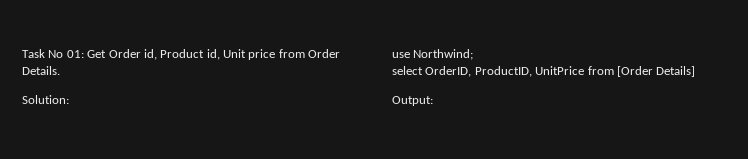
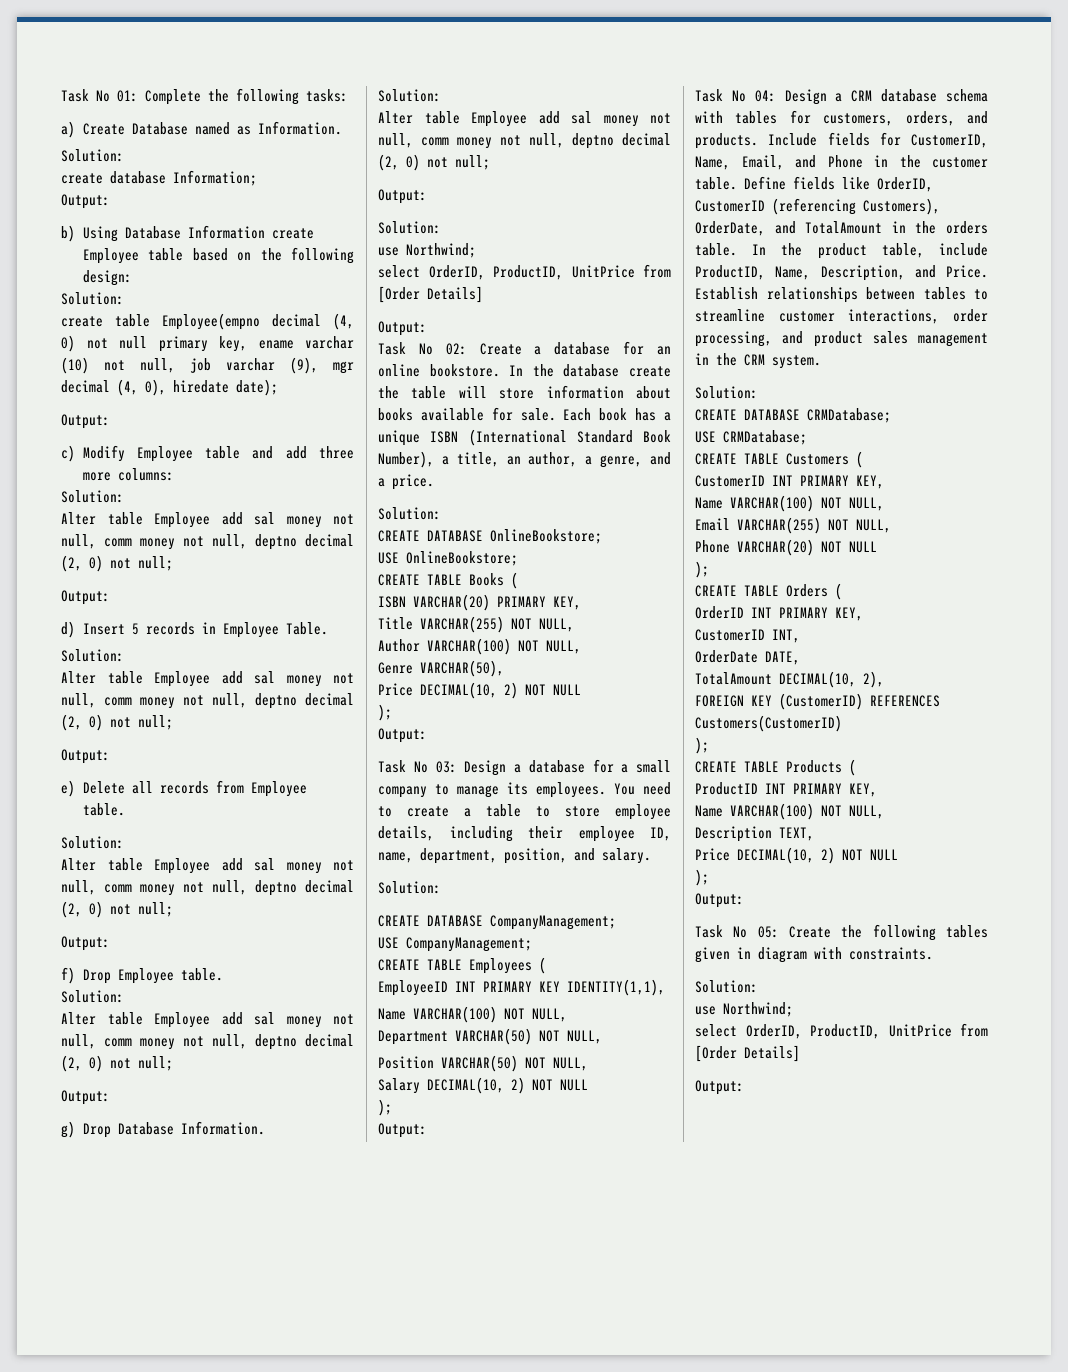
[87,49,341,60] [22,66,60,75] Get Order id, Product id, Unit price from Order Details. -> [145,88,348,105] [61,121,342,138] [61,149,124,162] [61,170,257,186] [61,194,110,209] [61,225,314,242] [82,247,354,264] [82,270,132,286] [61,292,124,305] [61,313,354,330] [61,335,354,352] [61,357,354,374] [61,379,278,396] [61,414,110,429] [61,445,355,462] [82,468,174,481] [61,490,124,503] [61,512,354,528] [61,534,354,550] [61,555,173,572] [61,590,110,605] [61,621,328,638] [61,649,124,662] [61,671,354,687] [61,693,354,709] [61,714,173,731] [61,749,110,764] [61,780,307,797] [82,803,125,816] [61,836,124,849] [61,858,354,874] [61,880,354,896] [61,901,173,918] [61,936,110,951] [61,967,223,984] [61,990,124,1003] [61,1012,354,1028] [61,1034,354,1050] [61,1055,173,1072] [61,1090,110,1105] [61,1121,265,1138] [378,89,441,102] [378,111,671,127] [378,133,671,149] [378,154,490,171] [378,189,427,204] Complete the following tasks: // a) Create Database named as Information. // Solution: // create database Information; // Output: // b) Using Database Information create Employee table based on the following design: // Solution: // create table Employee(empno decimal (4, 0) not null primary key, ename varchar (10) not null, job varchar (9), mgr decimal (4, 0), hiredate date); // Output: // c) Modify Employee table and add three more columns: // Solution: // Alter table Employee add sal money not null, comm money not null, deptno decimal (2, 0) not null; // Output: // d) Insert 5 records in Employee Table. // Solution: // Alter table Employee add sal money not null, comm money not null, deptno decimal (2, 0) not null; // Output: // e) Delete all records from Employee table. // Solution: // Alter table Employee add sal money not null, comm money not null, deptno decimal (2, 0) not null; // Output: // f) Drop Employee table. // Solution: // Alter table Employee add sal money not null, comm money not null, deptno decimal (2, 0) not null; // Output: // g) Drop Database Information. // Solution: // Alter table Employee add sal money not null, comm money not null, deptno decimal (2, 0) not null; // Output:
(433, 101) none -> [378,341,671,355] [378,364,671,377] [378,385,671,399] [378,407,671,421] [378,429,671,446] [378,451,671,468] [378,474,434,490] [378,507,441,520] [378,529,602,544] [378,551,518,566] [378,572,518,589] [378,594,581,611] [378,616,574,633] [378,638,581,655] [378,660,504,677] [378,682,581,699] [378,704,392,721] [378,728,427,743] [378,759,671,776] [378,782,671,798] [378,804,671,820] [378,826,671,842] [378,848,651,864] [378,881,441,894] [378,915,616,930] [378,937,532,952] [378,957,546,974] [378,979,665,996] [378,1006,567,1023] [378,1028,602,1045] [378,1055,588,1072] [378,1077,588,1094] [378,1099,392,1116] [378,1123,427,1138] [695,89,988,105] [695,110,988,126] [695,132,988,149] [695,155,988,170] [695,176,933,192] [695,198,940,215] [695,221,988,236] [695,243,988,259] [695,265,988,281] [695,287,988,303] [695,309,988,324] [695,331,988,347] [695,353,821,369] [695,386,758,399] [695,408,891,423] [695,430,807,445] [695,451,863,468] [695,475,884,489] [695,495,884,512] [695,517,891,534] [695,539,877,556] [695,561,709,578] [695,583,842,600] [695,606,863,621] [695,629,800,643] [695,650,800,665] [695,671,884,688] [695,693,940,710] [695,715,842,732] [695,737,709,754] [695,759,856,776] [695,782,877,797] [695,803,884,820] [695,826,814,842] [695,847,898,864] [695,869,709,886] [695,893,744,908] [695,924,988,941] [695,947,933,963] [695,980,758,993] [695,1002,793,1017] [695,1023,988,1039] [695,1045,800,1062] [695,1080,744,1095] // Task No 02: Create a database for an online bookstore. In the database create the table will store information about books available for sale. Each book has a unique ISBN (International Standard Book Number), a title, an author, a genre, and a price. // Solution: // CREATE DATABASE OnlineBookstore; // USE OnlineBookstore; // CREATE TABLE Books ( // ISBN VARCHAR(20) PRIMARY KEY, // Title VARCHAR(255) NOT NULL, // Author VARCHAR(100) NOT NULL, // Genre VARCHAR(50), // Price DECIMAL(10, 2) NOT NULL // ); // Output: // Task No 03: Design a database for a small company to manage its employees. You need to create a table to store employee details, including their employee ID, name, department, position, and salary. // Solution: // CREATE DATABASE CompanyManagement; // USE CompanyManagement; // CREATE TABLE Employees ( // EmployeeID INT PRIMARY KEY IDENTITY(1,1), // Name VARCHAR(100) NOT NULL, // Department VARCHAR(50) NOT NULL, // Position VARCHAR(50) NOT NULL, // Salary DECIMAL(10, 2) NOT NULL // ); // Output: // Task No 04: Design a CRM database schema with tables for customers, orders, and products. Include fields for CustomerID, Name, Email, and Phone in the customer table. Define fields like OrderID, CustomerID (referencing Customers), OrderDate, and TotalAmount in the orders table. In the product table, include ProductID, Name, Description, and Price. Establish relationships between tables to streamline customer interactions, order processing, and product sales management in the CRM system. // Solution: // CREATE DATABASE CRMDatabase; // USE CRMDatabase; // CREATE TABLE Customers ( // CustomerID INT PRIMARY KEY, // Name VARCHAR(100) NOT NULL, // Email VARCHAR(255) NOT NULL, // Phone VARCHAR(20) NOT NULL // ); // CREATE TABLE Orders ( // OrderID INT PRIMARY KEY, // CustomerID INT, // OrderDate DATE, // TotalAmount DECIMAL(10, 2), // FOREIGN KEY (CustomerID) REFERENCES Customers(CustomerID) // ); // CREATE TABLE Products ( // ProductID INT PRIMARY KEY, // Name VARCHAR(100) NOT NULL, // Description TEXT, // Price DECIMAL(10, 2) NOT NULL // ); // Output: // Task No 05: Create the following tables given in diagram with constraints. // Solution: // use Northwind; // select OrderID, ProductID, UnitPrice from [Order Details] // Output:

